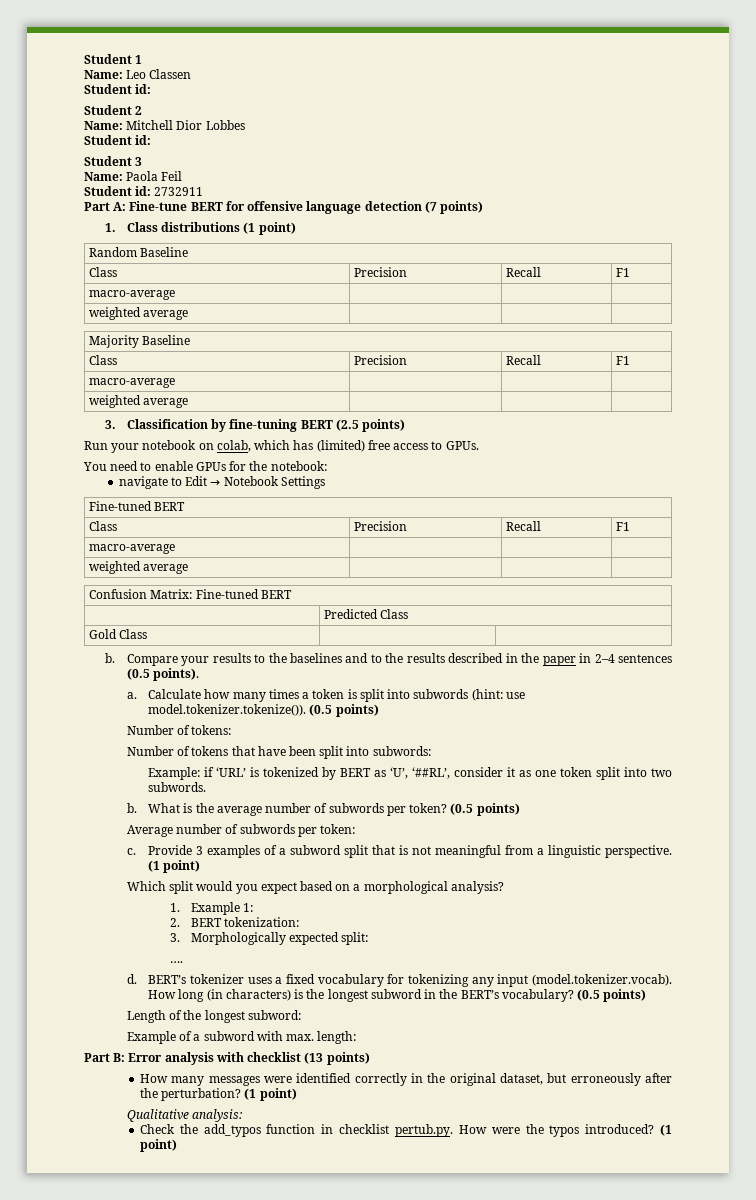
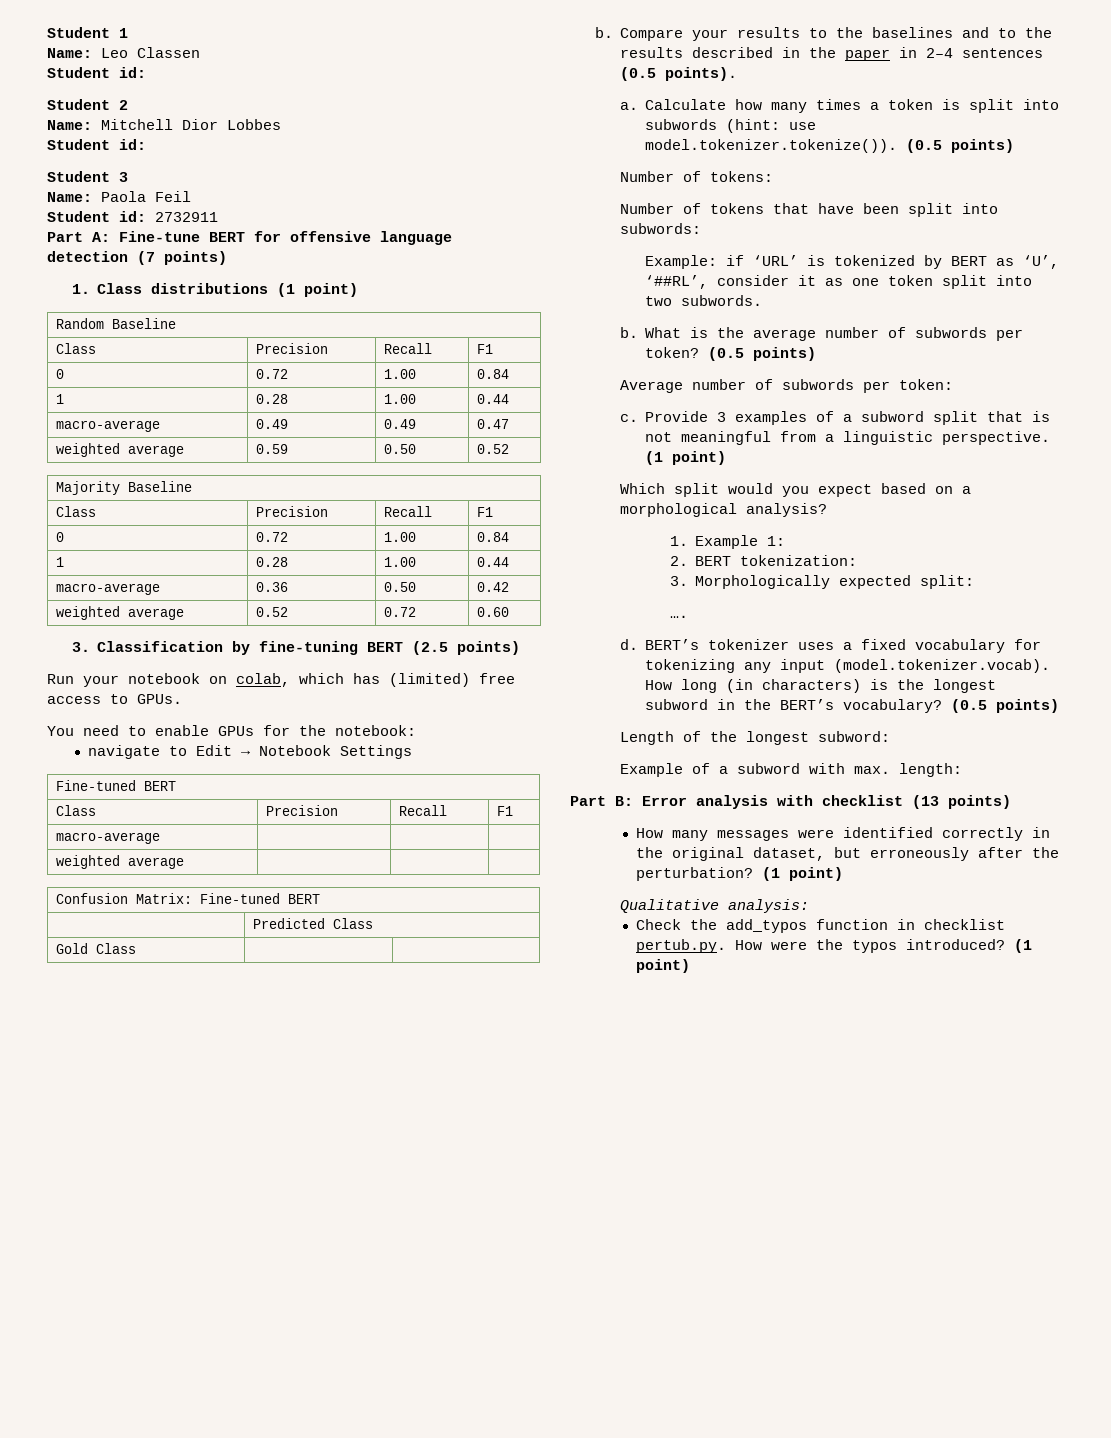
[89,290,176,300] [89,307,189,320] macro-average | | | // weighted average | | | -> [55,369,64,379] [255,369,288,379] [383,369,416,379] [476,369,509,379] [55,394,64,404] [255,394,288,404] [383,394,416,404] [476,394,509,404] [55,420,160,432] [255,419,288,429] [383,419,416,429] [476,419,509,429] [55,443,184,457] [255,444,288,454] [383,444,416,454] [476,444,509,454] 0 | 0.72 | 1.00 | 0.84 // 1 | 0.28 | 1.00 | 0.44 // macro-average | 0.49 | 0.49 | 0.47 // weighted average | 0.59 | 0.50 | 0.52
[89,378,176,388] [89,395,189,408] macro-average | | | // weighted average | | | -> [55,532,64,542] [255,532,288,542] [383,532,416,542] [476,532,509,542] [55,557,64,567] [255,557,288,567] [383,557,416,567] [476,557,509,567] [55,583,160,595] [255,582,288,592] [383,582,416,592] [476,582,509,592] [55,606,184,620] [255,607,288,617] [383,607,416,617] [476,607,509,617] 0 | 0.72 | 1.00 | 0.84 // 1 | 0.28 | 1.00 | 0.44 // macro-average | 0.36 | 0.50 | 0.42 // weighted average | 0.52 | 0.72 | 0.60

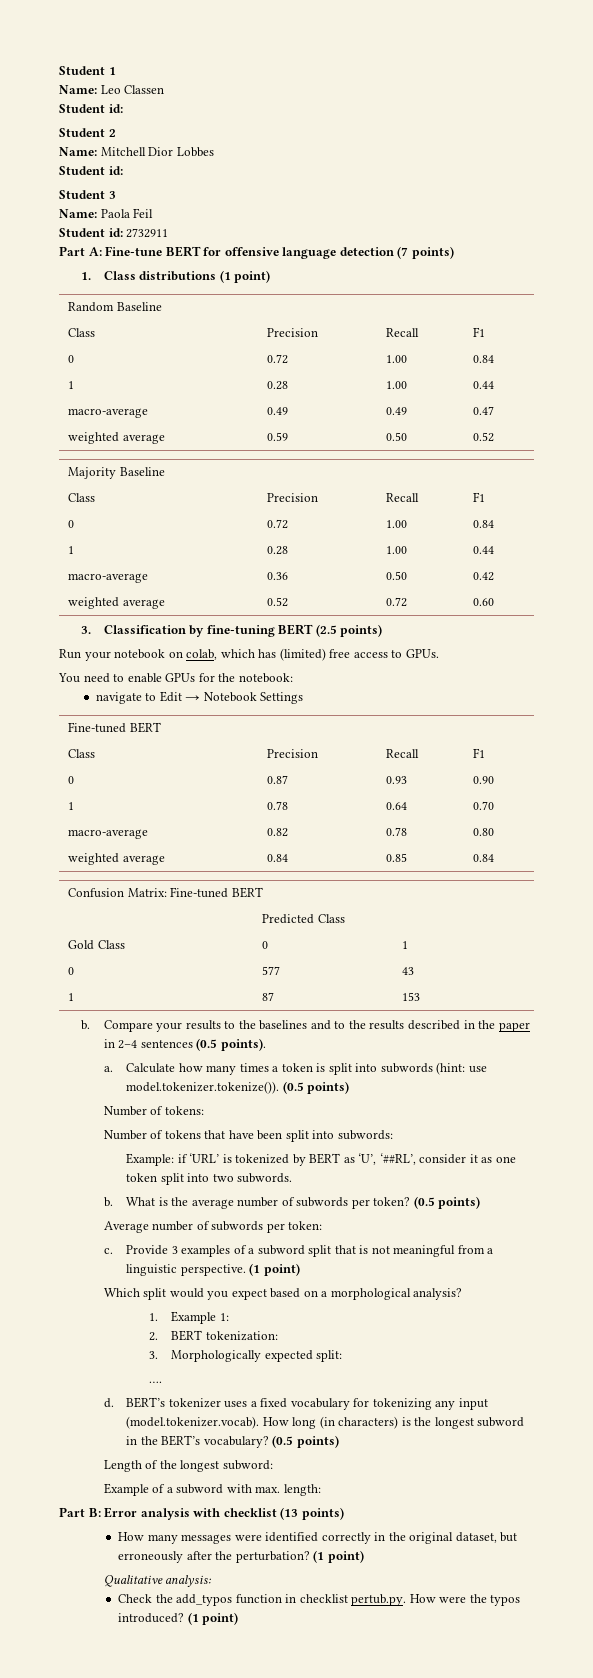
[55,832,160,844] [55,855,184,869] macro-average | | | // weighted average | | | -> [68,776,75,784] [267,775,289,784] [386,776,408,784] [473,776,495,784] [68,802,75,810] [267,801,289,810] [386,802,408,810] [473,801,495,810] [68,829,149,839] [267,828,289,837] [386,827,408,836] [473,828,495,836] [68,853,165,865] [267,854,289,862] [386,853,408,862] [473,854,495,862] 0 | 0.87 | 0.93 | 0.90 // 1 | 0.78 | 0.64 | 0.70 // macro-average | 0.82 | 0.78 | 0.80 // weighted average | 0.84 | 0.85 | 0.84
(136, 948) | -> [262,941,269,949] [402,941,409,949] [68,967,75,975] [262,966,281,975] [402,967,415,975] [68,993,75,1001] [262,992,275,1001] [402,992,421,1001] 0 | 1 // 0 | 577 | 43 // 1 | 87 | 153

